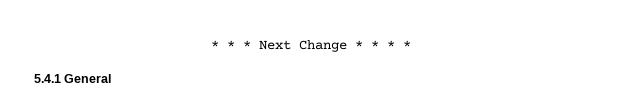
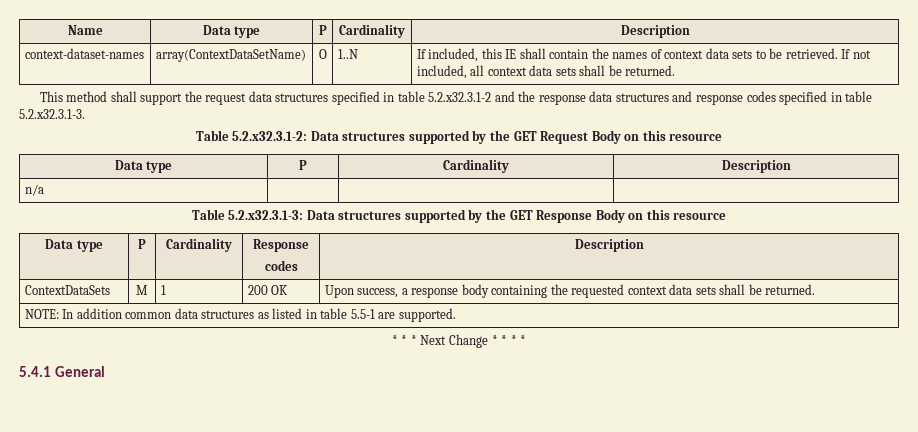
(210, 44) none -> [67,25,103,35] [202,25,261,38] [318,25,327,35] [339,24,405,38] [620,25,690,38] [24,48,144,59] [155,49,306,62] [318,49,327,59] [337,49,358,59] [416,48,871,62] [416,65,676,79] [39,91,873,105] [19,109,85,119] [195,130,723,144] [114,160,173,173] [299,160,307,170] [443,159,509,173] [721,160,791,173] [24,184,44,196] [191,209,727,223] [45,239,103,252] [138,239,146,249] [166,238,232,252] [253,239,309,252] [264,260,298,271] [574,239,644,252] [24,285,110,295] [136,285,148,295] [160,285,166,295] [247,285,289,295] [324,284,816,298] [24,308,456,322] Name | Data type | P | Cardinality | Description // context-dataset-names | array(ContextDataSetName) | O | 1..N | If included, this IE shall contain the names of context data sets to be retrieved. If not included, all context data sets shall be returned. // This method shall support the request data structures specified in table 5.2.x32.3.1-2 and the response data structures and response codes specified in table 5.2.x32.3.1-3. // Table 5.2.x32.3.1-2: Data structures supported by the GET Request Body on this resource // Data type | P | Cardinality | Description // n/a | | | // Table 5.2.x32.3.1-3: Data structures supported by the GET Response Body on this resource // Data type | P | Cardinality | Response // codes | Description // ContextDataSets | M | 1 | 200 OK | Upon success, a response body containing the requested context data sets shall be returned. // NOTE: In addition common data structures as listed in table 5.5-1 are supported. //

